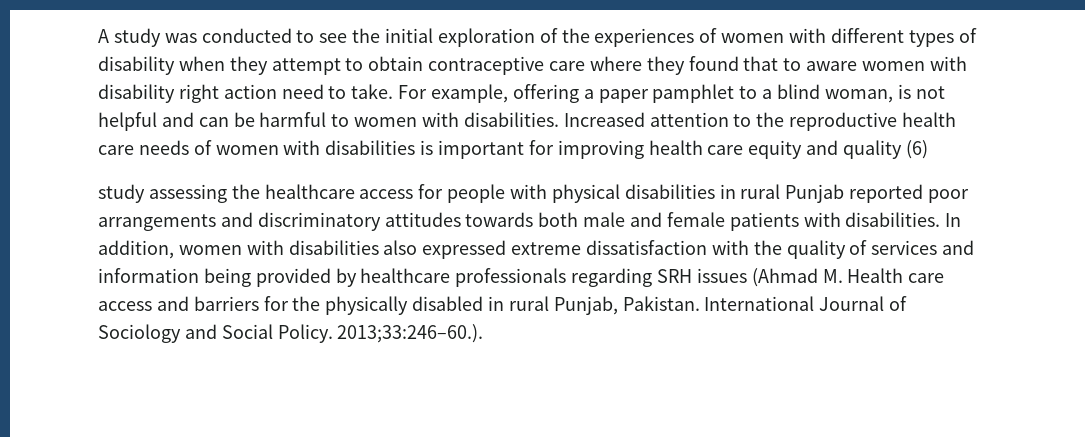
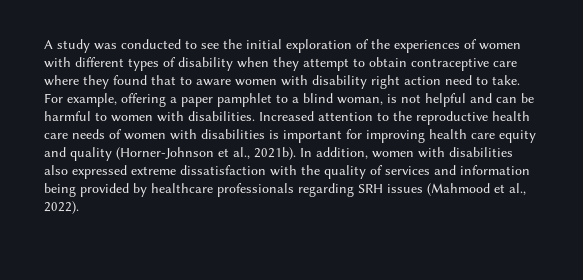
[905,140,928,159] [98,184,970,203] [98,212,941,231] (6) // study assessing the healthcare access for people with physical disabilities in rural Punjab reported poor arrangements and discriminatory attitudes towards both male and female patients with disabilities. -> [116,147,296,160] (Horner-Johnson et al., 2021b).
[751,268,945,287] [98,296,908,315] [98,324,484,343] (Ahmad M. Health care access and barriers for the physically disabled in rural Punjab, Pakistan. International Journal of Sociology and Social Policy. 2013;33:246–60.). -> [427,183,526,196] [44,201,79,214] (Mahmood et al., 2022).

